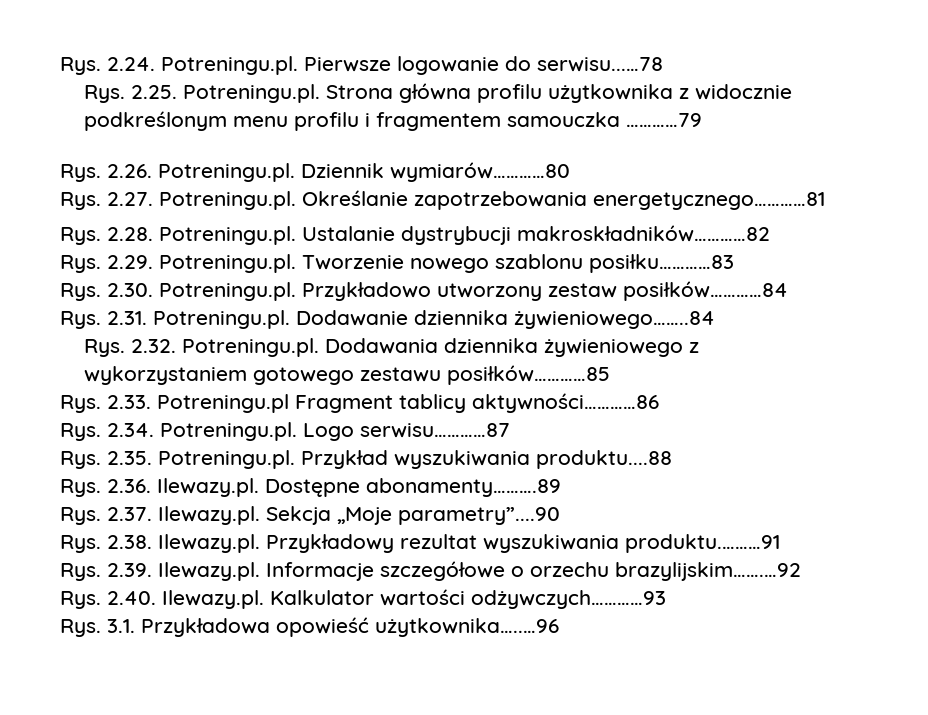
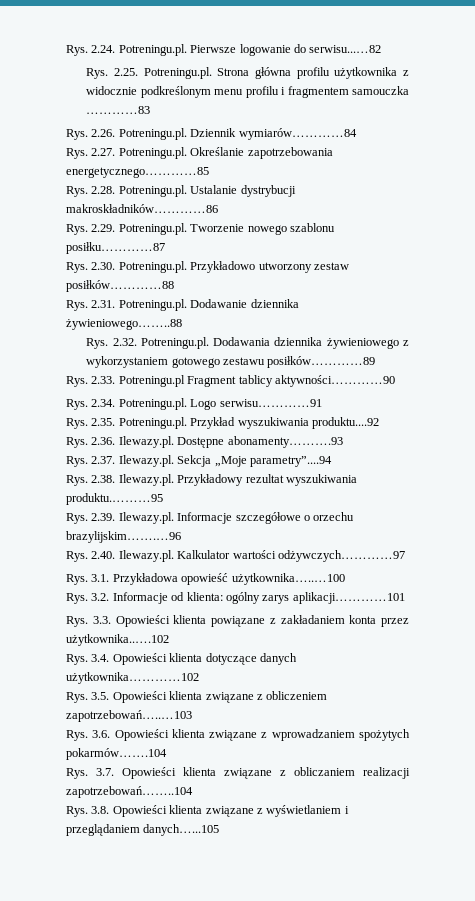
[537,57,663,72] serwisu...…78 -> [309,45,382,53] serwisu...…82
[626,113,703,127] …………79 -> [86,106,151,114] …………83
[390,162,570,182] wymiarów…………80 -> [238,128,357,140] wymiarów…………84
[593,192,825,210] energetycznego…………81 -> [66,167,209,178] energetycznego…………85
[517,225,770,242] makroskładników…………82 -> [66,204,218,213] makroskładników…………86
[589,254,734,273] posiłku…………83 -> [66,242,165,254] posiłku…………87
[623,281,788,301] posiłków…………84 -> [66,280,174,292] posiłków…………88
[514,311,715,329] żywieniowego……..84 -> [66,319,182,330] żywieniowego……..88
[447,365,611,385] posiłków…………85 -> [267,356,376,368] posiłków…………89
[472,393,659,413] aktywności…………86 -> [274,375,395,387] aktywności…………90
[360,423,510,438] serwisu…………87 -> [219,399,322,407] serwisu…………91
[536,450,672,469] produktu....88 -> [311,417,379,429] produktu....92
[366,478,561,497] abonamenty……….89 -> [227,436,343,448] abonamenty……….93
[398,507,560,525] parametry”....90 -> [249,456,332,467] parametry”....94
[625,534,780,553] produktu.………91 -> [66,493,163,505] produktu.………95
[615,562,801,581] brazylijskim…….…92 -> [66,531,181,543] brazylijskim…….…96
[471,590,666,609] odżywczych…………93 -> [277,550,405,562] odżywczych…………97
[375,618,559,637] użytkownika…..…96 -> [231,573,345,585] [66,592,405,604] [66,615,409,627] [66,634,169,646] [66,653,297,665] [66,672,199,684] [66,691,328,703] [66,710,192,722] [66,729,410,741] [66,748,167,760] [66,767,410,779] [66,786,193,798] [66,805,349,817] [66,824,220,836] użytkownika…..…100 // Rys. 3.2. Informacje od klienta: ogólny zarys aplikacji…………101 // Rys. 3.3. Opowieści klienta powiązane z zakładaniem konta przez użytkownika..….102 // Rys. 3.4. Opowieści klienta dotyczące danych użytkownika…………102 // Rys. 3.5. Opowieści klienta związane z obliczeniem zapotrzebowań…..…103 // Rys. 3.6. Opowieści klienta związane z wprowadzaniem spożytych pokarmów…….104 // Rys. 3.7. Opowieści klienta związane z obliczaniem realizacji zapotrzebowań……..104 // Rys. 3.8. Opowieści klienta związane z wyświetlaniem i przeglądaniem danych…...105

